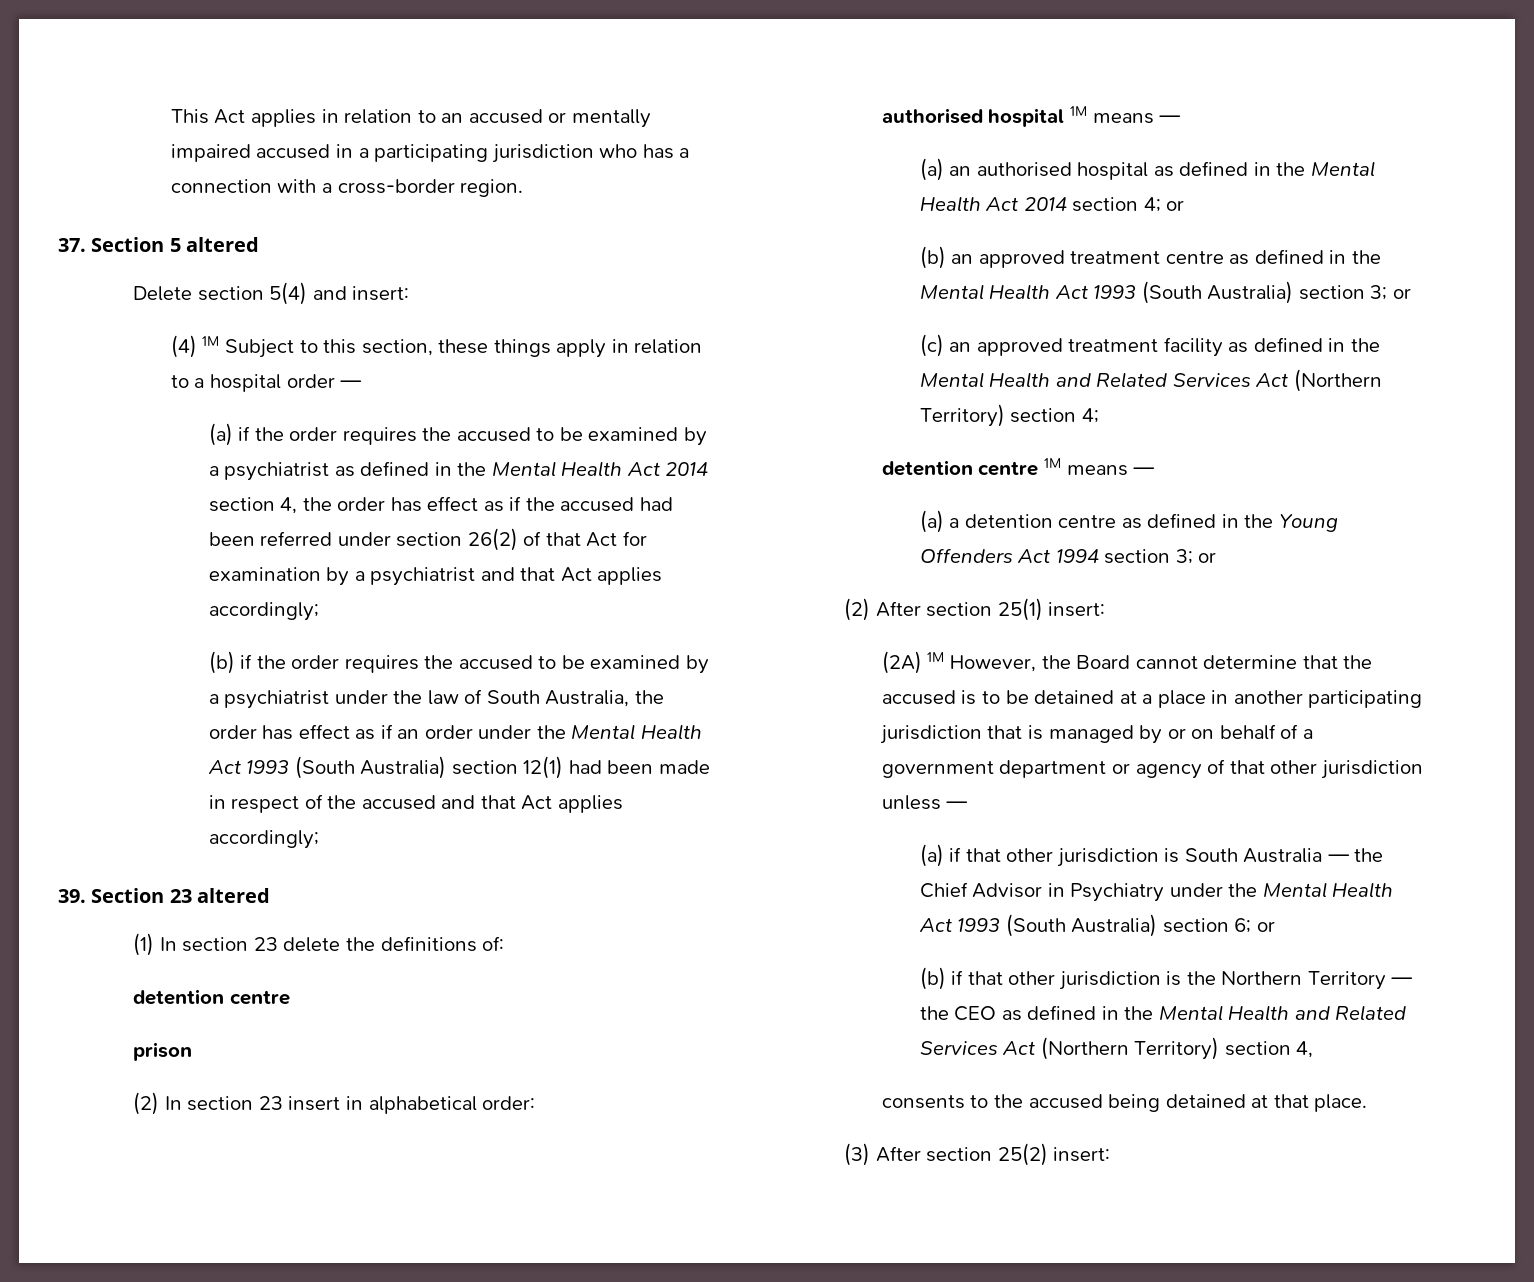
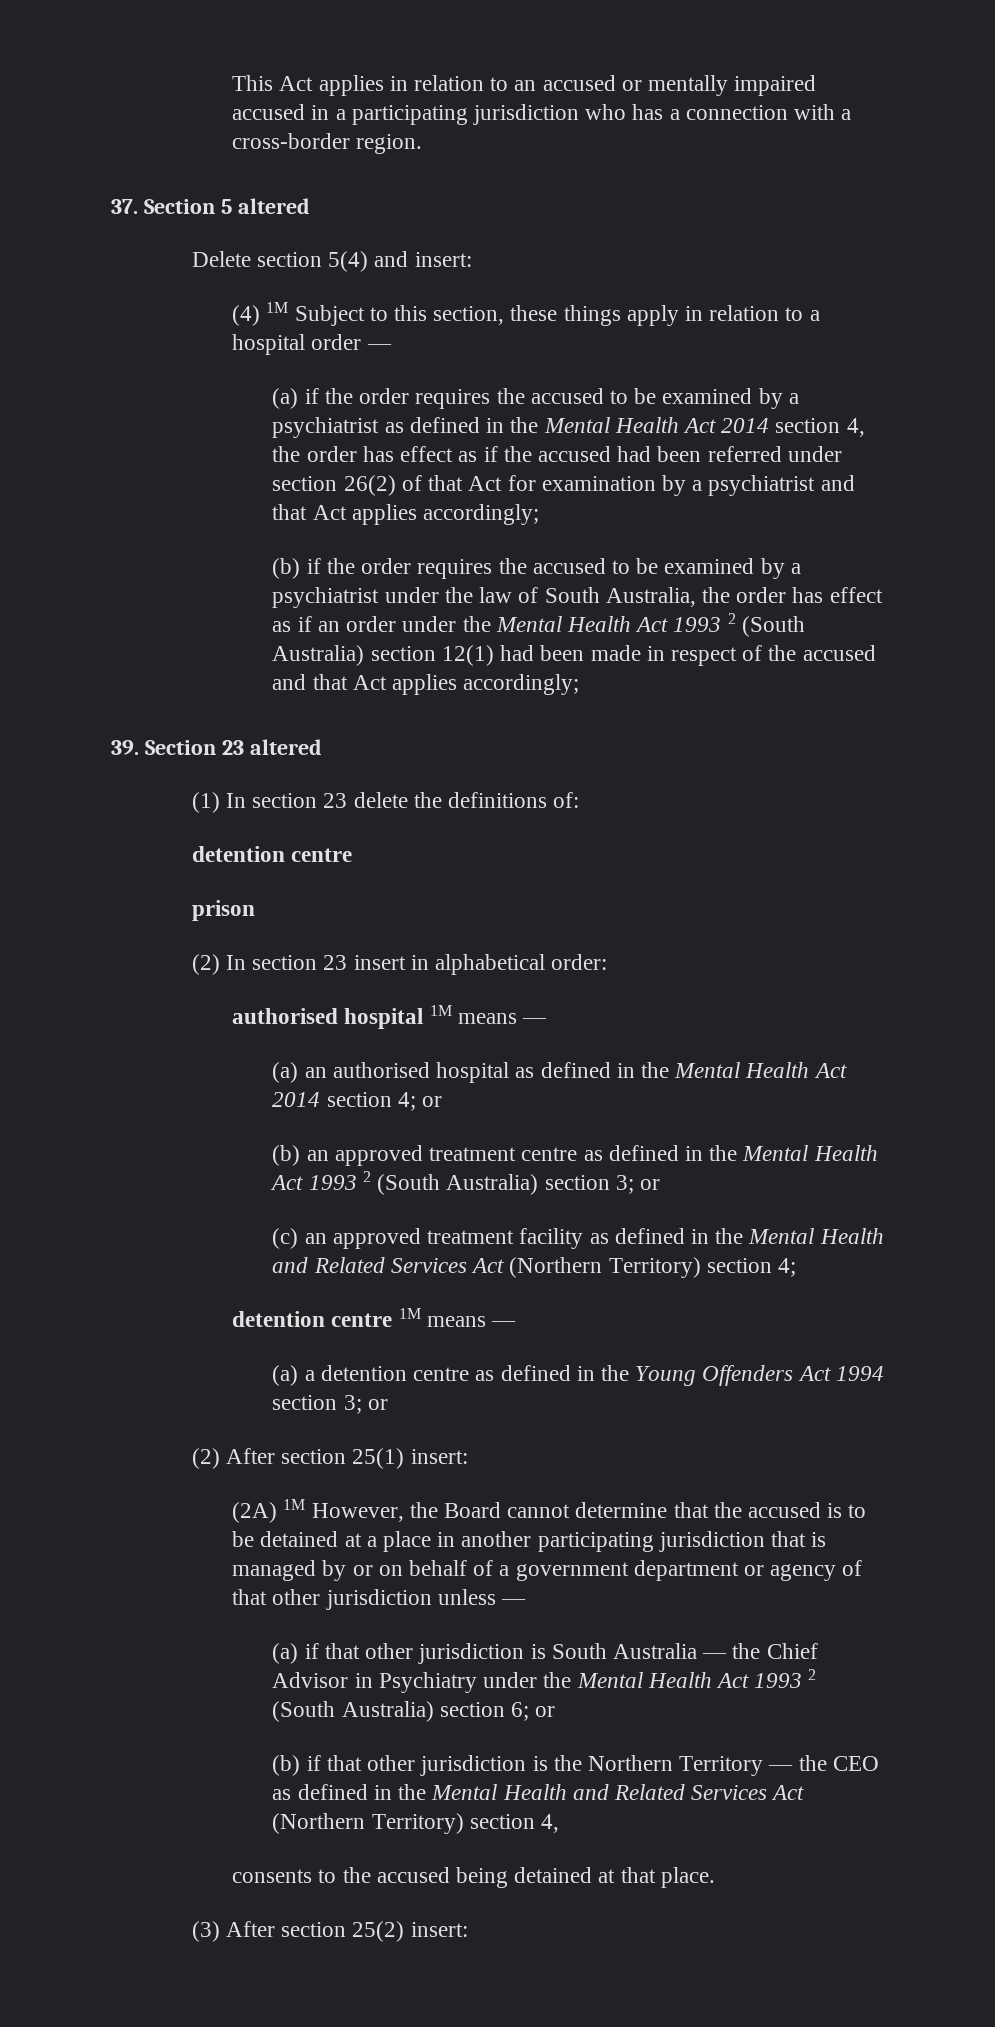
(290, 767) none -> [727,613,736,624] 2
(1137, 292) none -> [362,1171,371,1182] 2
(1001, 925) none -> [808,1669,817,1680] 2

